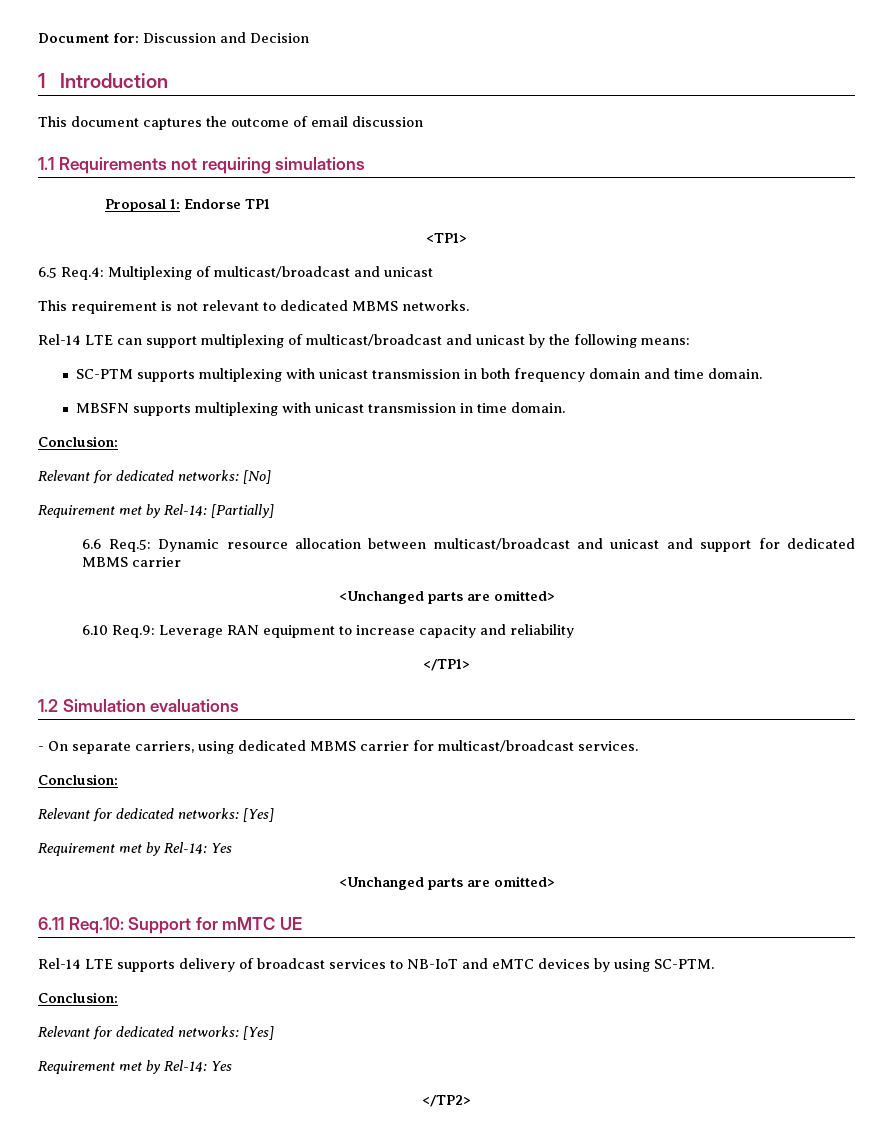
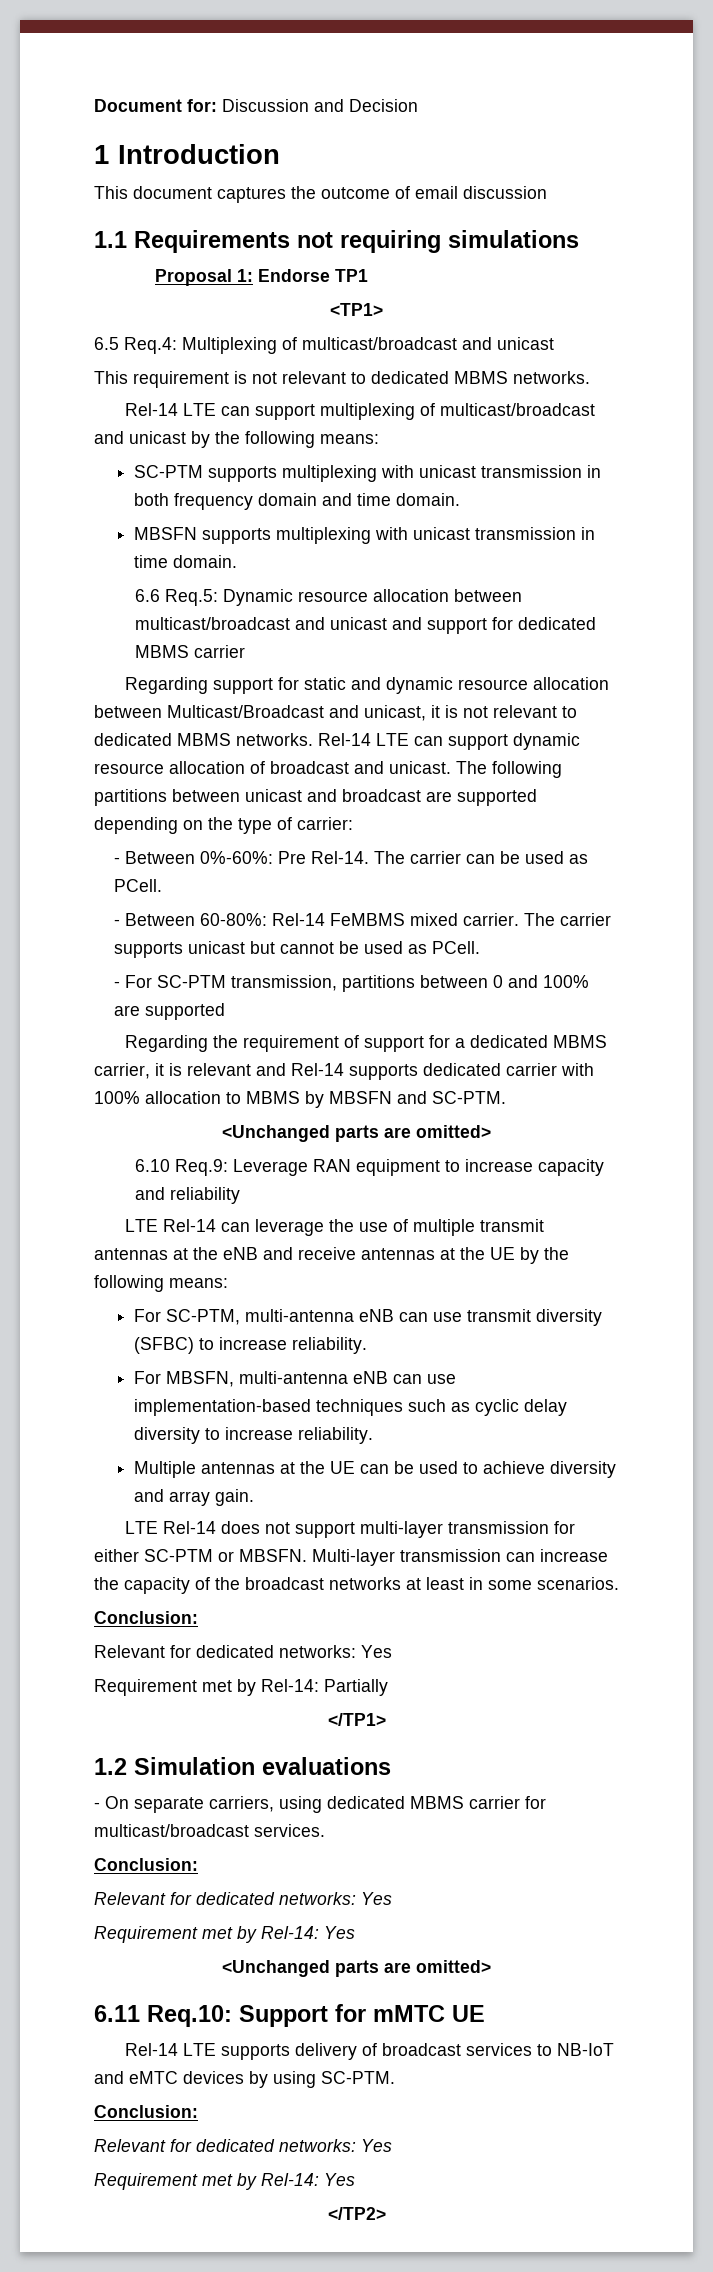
[38,436,118,447] [38,470,271,484] [38,504,274,518] // Conclusion: // Relevant for dedicated networks: [No] // Requirement met by Rel-14: [Partially] -> (237, 561) none
(182, 562) none -> [124,677,609,694] [94,705,577,721] [94,733,580,750] [94,761,562,778] [94,789,537,806] [94,817,353,834] [114,851,589,864] [114,879,163,892] [114,913,612,926] [114,941,481,958] [114,975,590,992] [114,1003,226,1020] [124,1035,607,1052] [94,1063,594,1080] [94,1091,506,1108] // Regarding support for static and dynamic resource allocation between Multicast/Broadcast and unicast, it is not relevant to dedicated MBMS networks. Rel-14 LTE can support dynamic resource allocation of broadcast and unicast. The following partitions between unicast and broadcast are supported depending on the type of carrier: // - Between 0%-60%: Pre Rel-14. The carrier can be used as PCell. // - Between 60-80%: Rel-14 FeMBMS mixed carrier. The carrier supports unicast but cannot be used as PCell. // - For SC-PTM transmission, partitions between 0 and 100% are supported // Regarding the requirement of support for a dedicated MBMS carrier, it is relevant and Rel-14 supports dedicated carrier with 100% allocation to MBMS by MBSFN and SC-PTM.
(575, 631) none -> [124,1219,544,1236] [94,1247,569,1264] [94,1275,228,1292] [133,1309,602,1326] [133,1337,367,1354] [133,1371,456,1387] [133,1399,567,1416] [133,1427,373,1444] [133,1461,616,1478] [133,1489,254,1506] [124,1521,575,1538] [94,1549,608,1566] [94,1577,619,1594] [94,1611,198,1624] [94,1645,392,1658] [94,1679,388,1696] // LTE Rel-14 can leverage the use of multiple transmit antennas at the eNB and receive antennas at the UE by the following means: // For SC-PTM, multi-antenna eNB can use transmit diversity (SFBC) to increase reliability. // For MBSFN, multi-antenna eNB can use implementation-based techniques such as cyclic delay diversity to increase reliability. // Multiple antennas at the UE can be used to achieve diversity and array gain. // LTE Rel-14 does not support multi-layer transmission for either SC-PTM or MBSFN. Multi-layer transmission can increase the capacity of the broadcast networks at least in some scenarios. // Conclusion: // Relevant for dedicated networks: Yes // Requirement met by Rel-14: Partially
[243,808,274,822] [Yes] -> [361,1892,392,1905] Yes
[243,1026,274,1040] [Yes] -> [361,2139,392,2152] Yes

